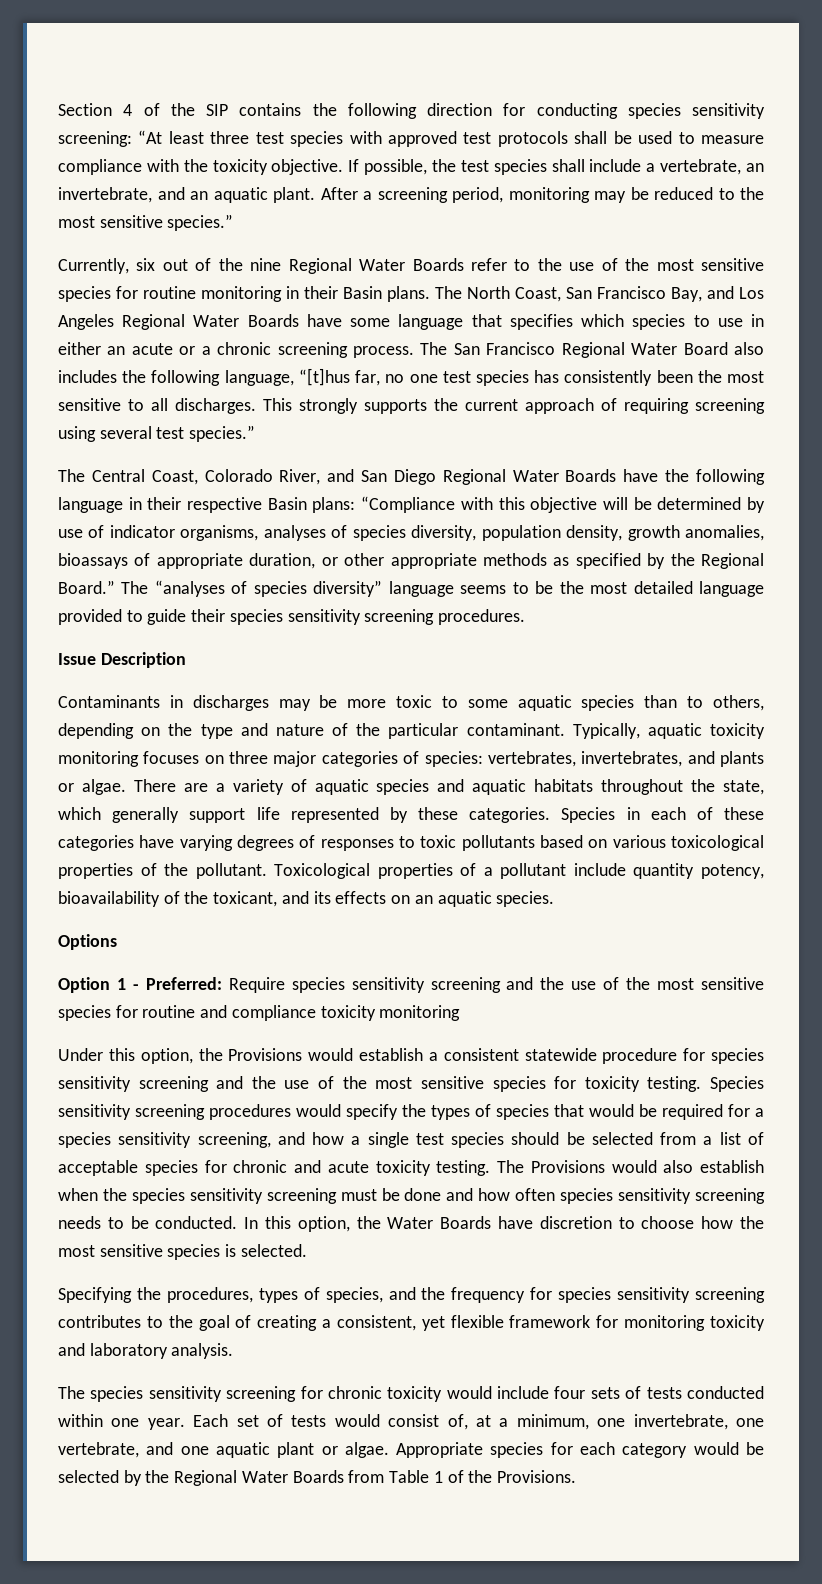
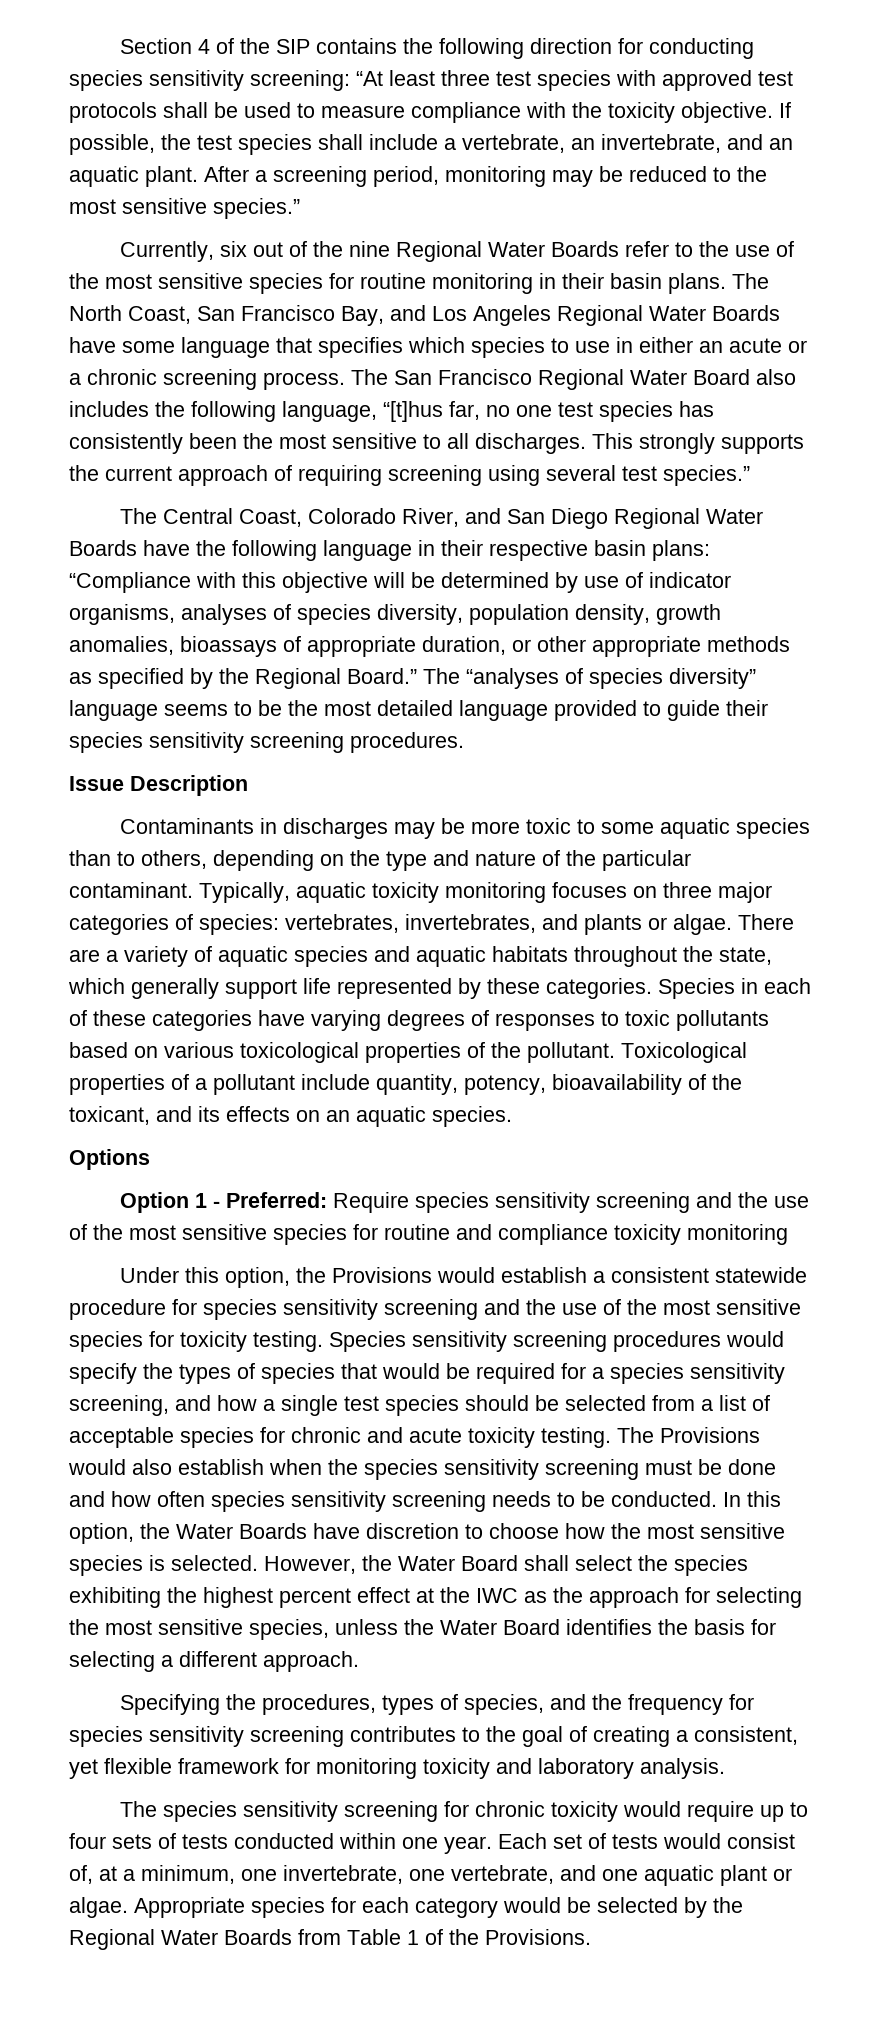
[343,286,382,299] Basin -> [610,273,662,289] basin
[267,497,307,510] Basin -> [594,540,646,556] basin
[633,863,695,879] quantity -> [376,1074,458,1095] quantity,
(307, 1250) none -> [264,1555,748,1576] [69,1587,802,1608] [69,1619,776,1640] [69,1651,359,1672] However, the Water Board shall select the species exhibiting the highest percent effect at the IWC as the approach for selecting the most sensitive species, unless the Water Board identifies the basis for selecting a different approach.
[497,1386,550,1399] include -> [686,1801,808,1822] require up to

